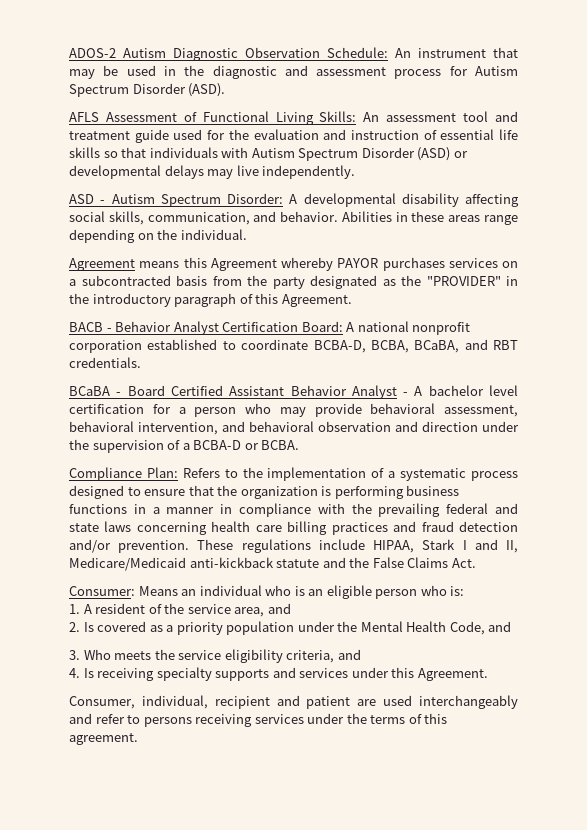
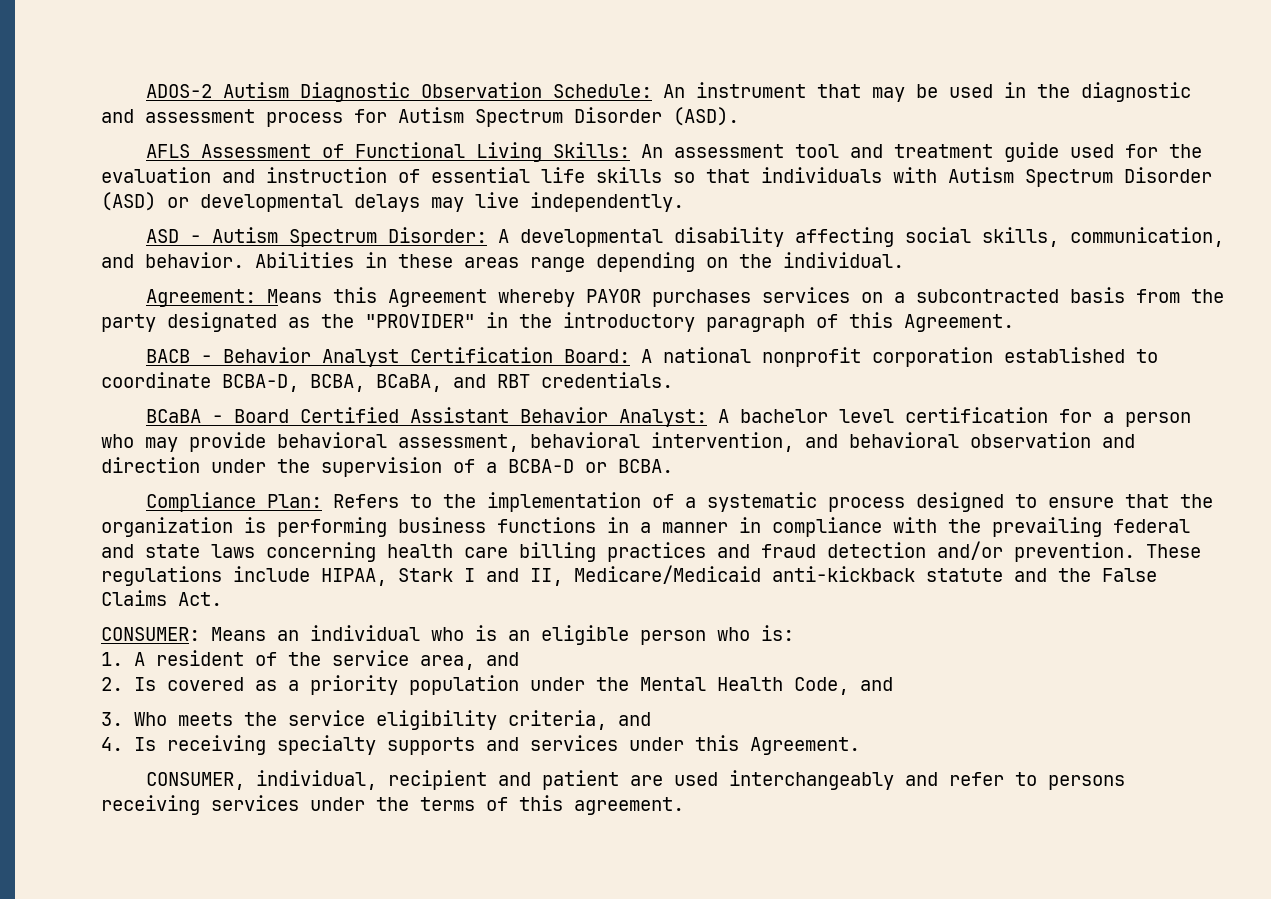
[69,258,180,271] Agreement means -> [145,289,322,307] Agreement: Means
[351,385,409,399] Analyst - -> [618,409,707,427] Analyst:
[69,586,135,596] Consumer: -> [101,627,200,641] CONSUMER:
[69,696,135,709] Consumer, -> [145,772,245,790] CONSUMER,

